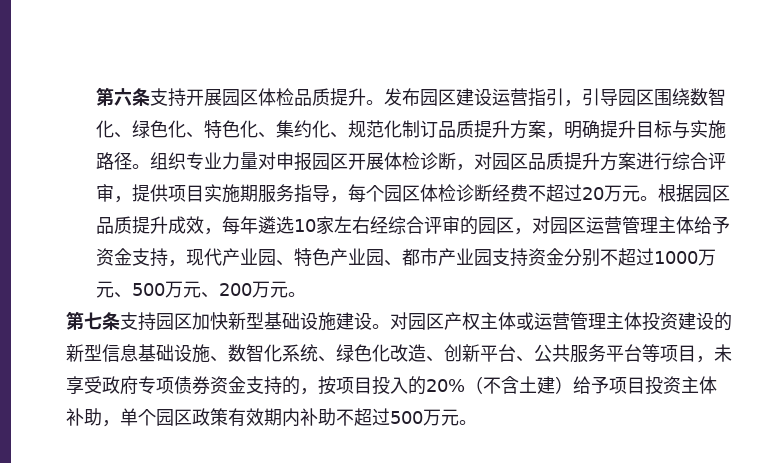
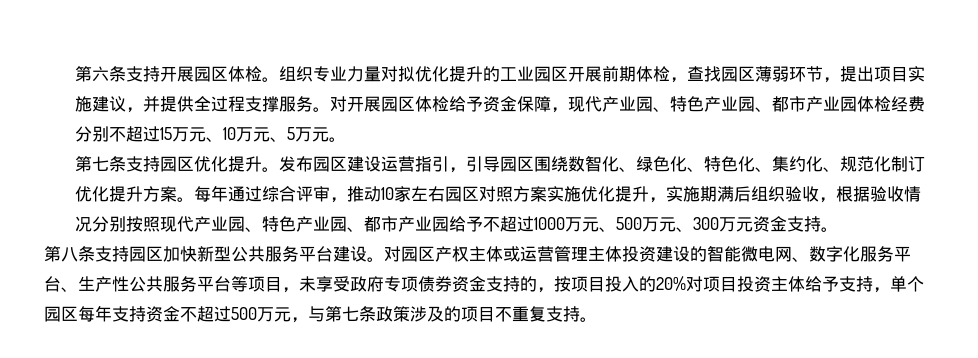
[294,88,331,106] 品质 -> [261,66,925,83] [74,96,925,113] [74,126,346,142] [74,156,228,172] 。组织专业力量对拟优化提升的工业园区开展前期体检，查找园区薄弱环节，提出项目实施建议，并提供全过程支撑服务。对开展园区体检给予资金保障，现代产业园、特色产业园、都市产业园体检经费分别不超过15万元、10万元、5万元。 // 第七条支持园区优化
[438,120,727,139] [96,152,727,171] [96,184,731,203] [96,216,731,235] [96,248,601,267] 品质提升方案，明确提升目标与实施路径。组织专业力量对申报园区开展体检诊断，对园区品质提升方案进行综合评审，提供项目实施期服务指导，每个园区体检诊断经费不超过20万元。根据园区品质提升成效，每年遴选10家左右经综合评审的园区，对园区运营管理主体给予资金支持，现代产业园、特色产业园、都市产业园支持资金分别 -> [74,185,921,203] [74,216,483,232] 优化提升方案。每年通过综合评审，推动10家左右园区对照方案实施优化提升，实施期满后组织验收，根据验收情况分别按照现代产业园、特色产业园、都市产业园给予
[219,281,307,298] [66,311,102,330] 200万元。 // 第七 -> [692,216,838,232] [44,246,78,262] 300万元资金支持。 // 第八
[264,312,336,331] 基础设施 -> [231,246,333,262] 公共服务平台
[66,344,534,363] 新型信息基础设施、数智化系统、绿色化改造、创新平台、 -> [707,245,911,262] [44,276,129,292] 智能微电网、数字化服务平台、生产性
[465,376,609,394] （不含土建）给予 -> [686,276,703,292] 对
[66,408,102,426] 补助 -> [805,276,873,292] 给予支持
[192,408,459,427] 政策有效期内补助不超过500万元 -> [78,305,580,323] 每年支持资金不超过500万元，与第七条政策涉及的项目不重复支持

